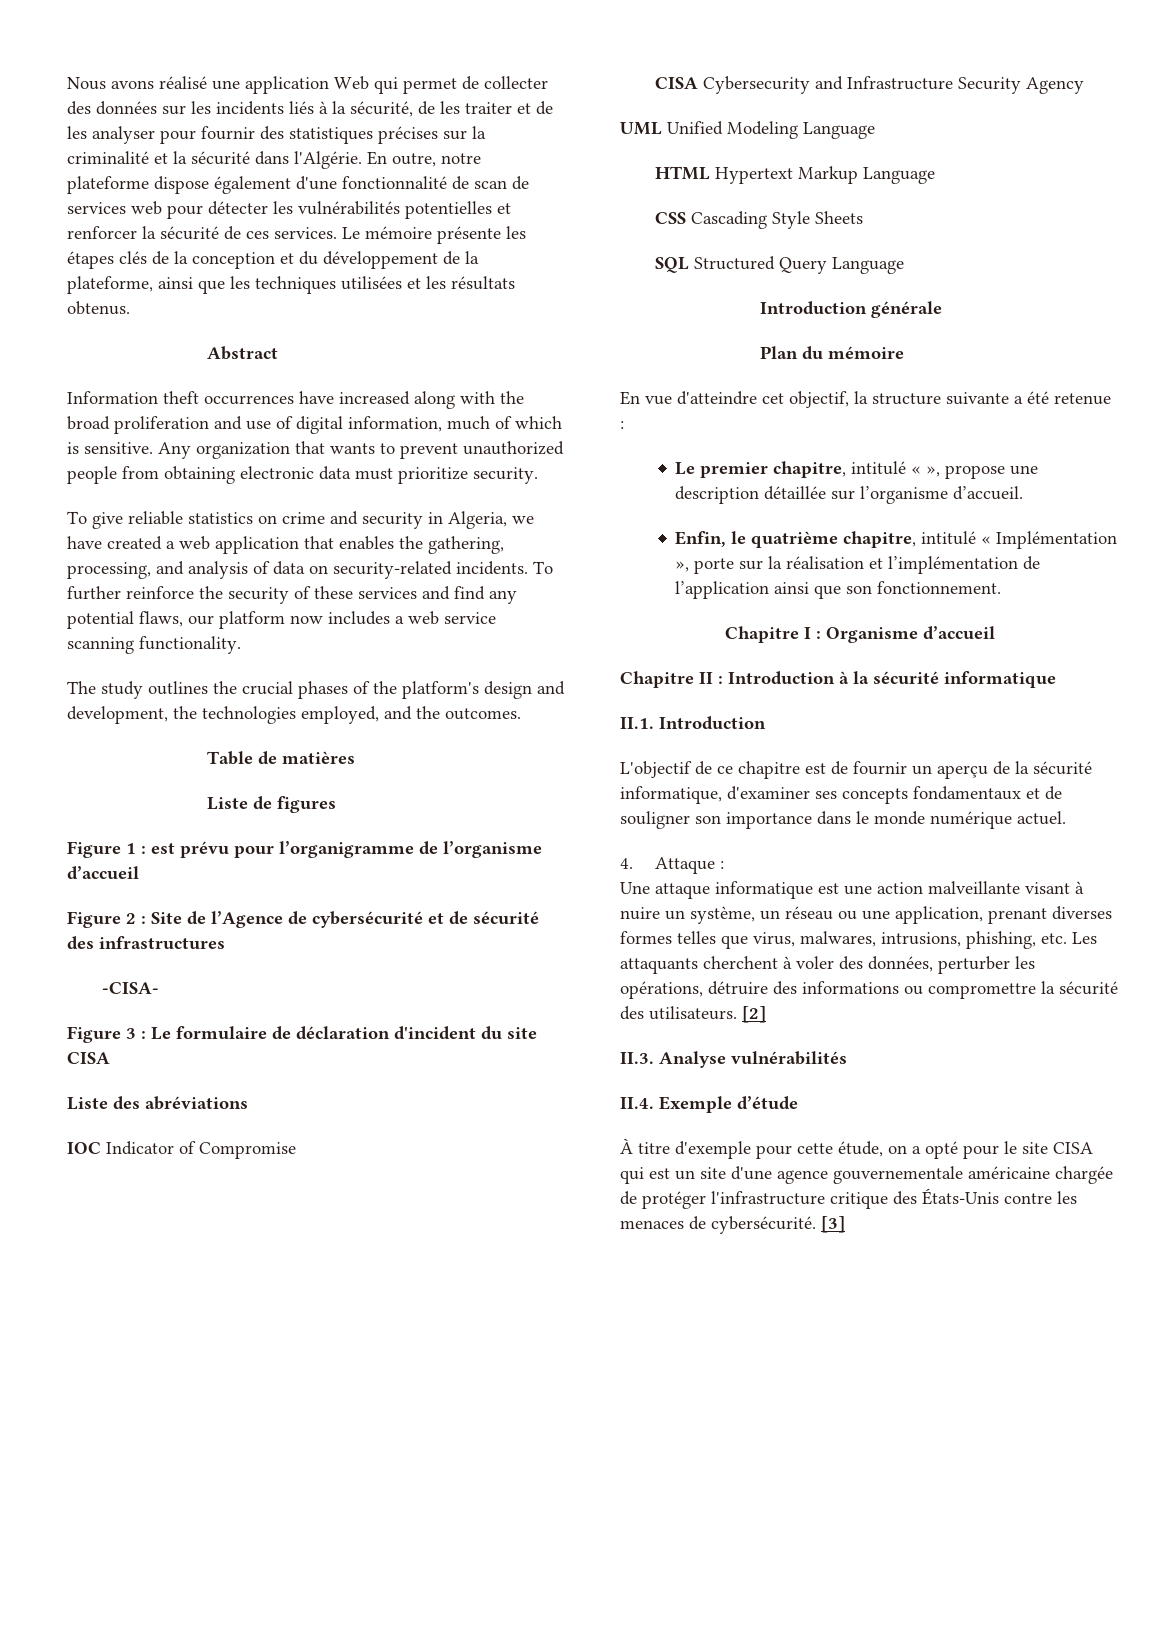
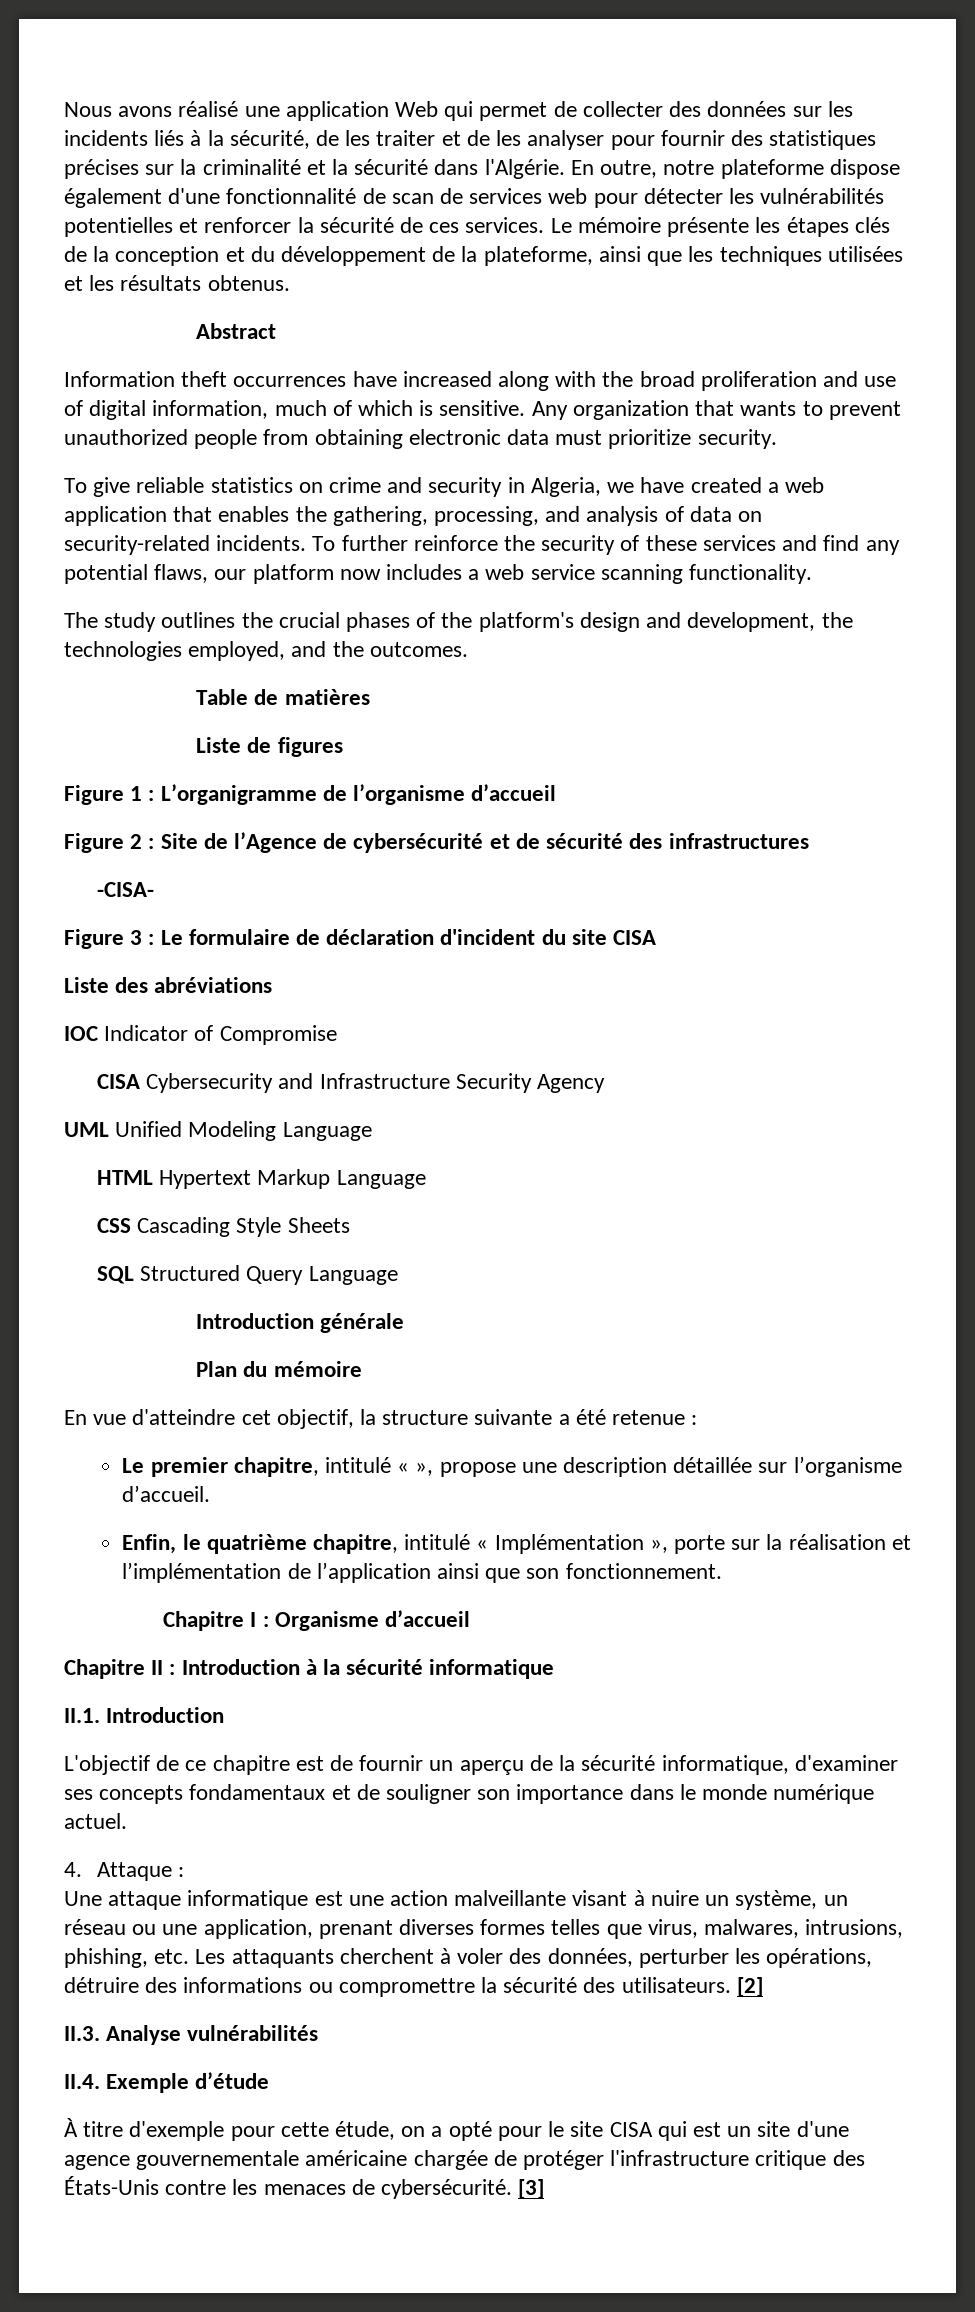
[151,841,414,858] est prévu pour l’organigramme -> [160,784,317,805] L’organigramme

